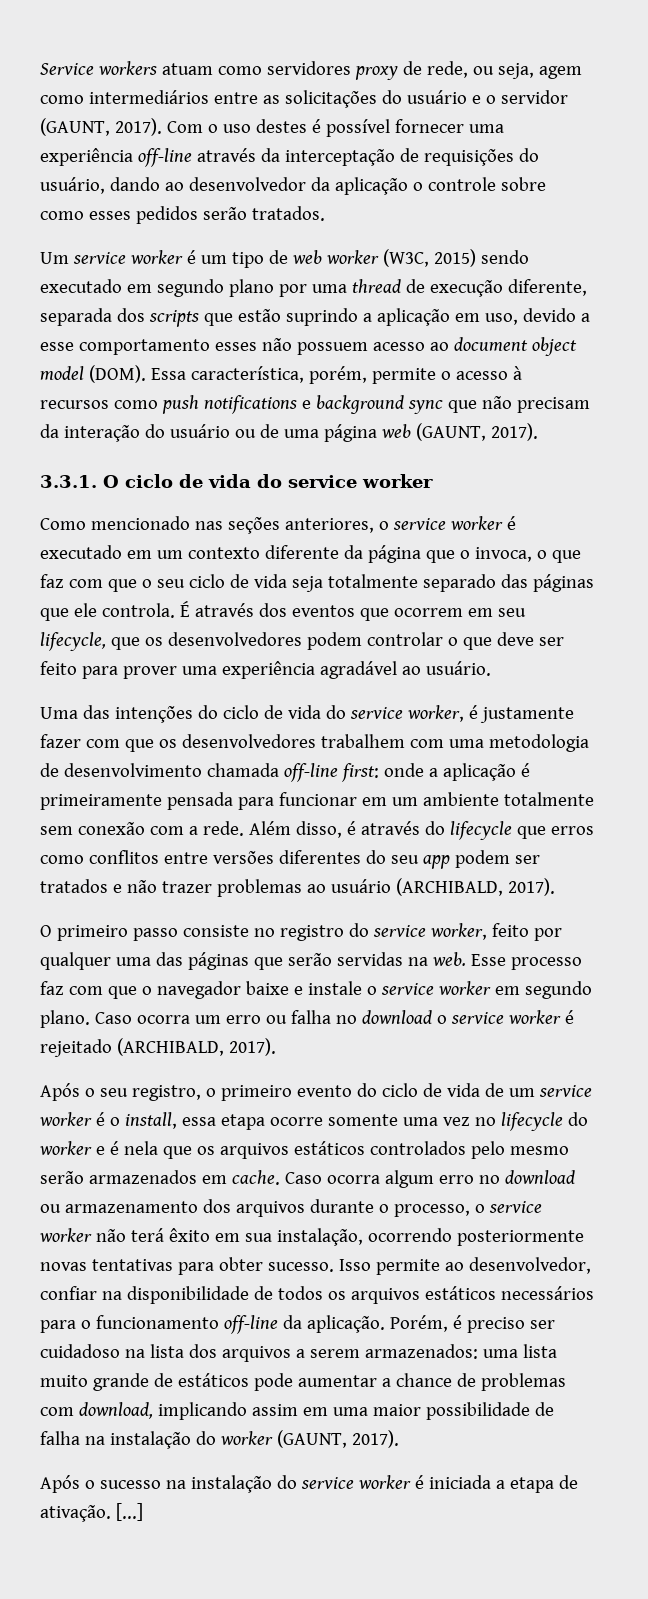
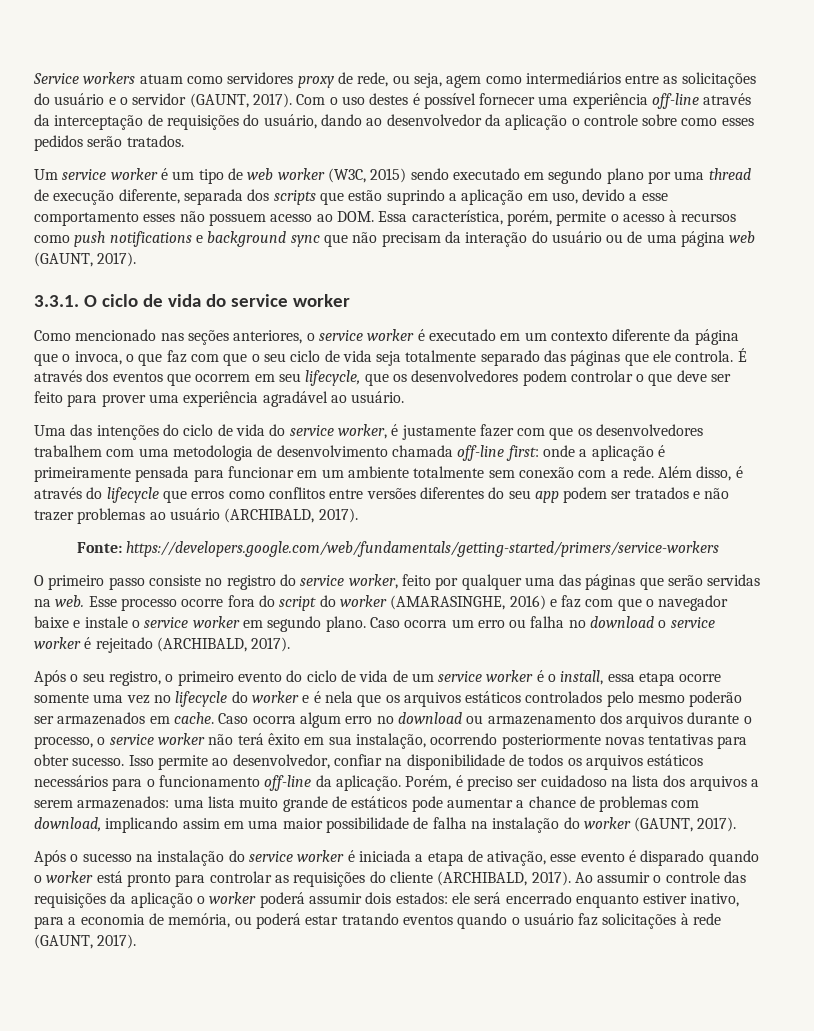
[453,337,577,356] [40,365,146,383] document object model (DOM). -> [336,211,374,222] DOM.
(555, 887) none -> [76,541,720,557] // Fonte: https://developers.google.com/web/fundamentals/getting-started/primers/service-workers
(582, 963) none -> [181,595,557,611] ocorre fora do script do worker (AMARASINGHE, 2016) e
[40,1171,84,1184] serão -> [689,691,743,707] [34,716,54,724] poderão ser
[40,1503,143,1522] ativação. [...] -> [487,850,759,866] [34,871,747,887] [34,892,740,908] [34,913,722,929] [34,934,137,949] ativação, esse evento é disparado quando o worker está pronto para controlar as requisições do cliente (ARCHIBALD, 2017). Ao assumir o controle das requisições da aplicação o worker poderá assumir dois estados: ele será encerrado enquanto estiver inativo, para a economia de memória, ou poderá estar tratando eventos quando o usuário faz solicitações à rede (GAUNT, 2017).

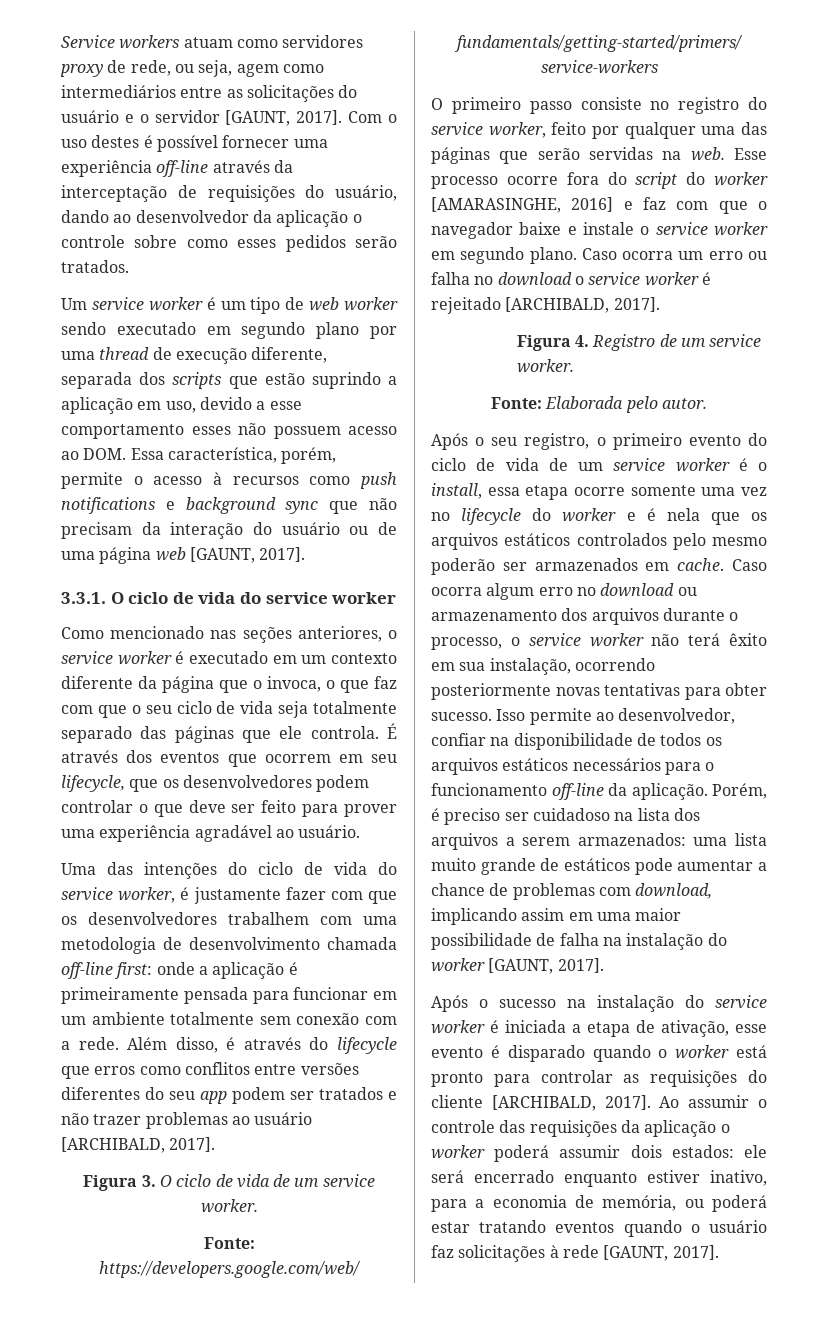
[189,93,292,108] (GAUNT, 2017). -> [225,110,343,126] [GAUNT, 2017].
[327,168,407,183] (W3C, 2015) -> (398, 304) none
[34,252,137,267] (GAUNT, 2017). -> [189,547,306,563] [GAUNT, 2017].
[224,508,358,523] (ARCHIBALD, 2017). -> [61,1137,216,1153] [83,1174,375,1191] [200,1199,258,1213] [ARCHIBALD, 2017]. // Figura 3. O ciclo de vida de um service worker.
[390,595,546,610] (AMARASINGHE, 2016) -> [431,197,614,213] [AMARASINGHE, 2016]
[156,637,291,652] (ARCHIBALD, 2017). -> [505,297,660,313] [516,334,762,351] [516,359,574,373] [491,396,707,413] [ARCHIBALD, 2017]. // Figura 4. Registro de um service worker. // Fonte: Elaborada pelo autor.
[634,817,737,832] (GAUNT, 2017). -> [488,958,604,974] [GAUNT, 2017].
[437,871,571,886] (ARCHIBALD, 2017). -> [491,1095,651,1111] [ARCHIBALD, 2017].
[34,934,137,949] (GAUNT, 2017). -> [603,1245,719,1261] [GAUNT, 2017].

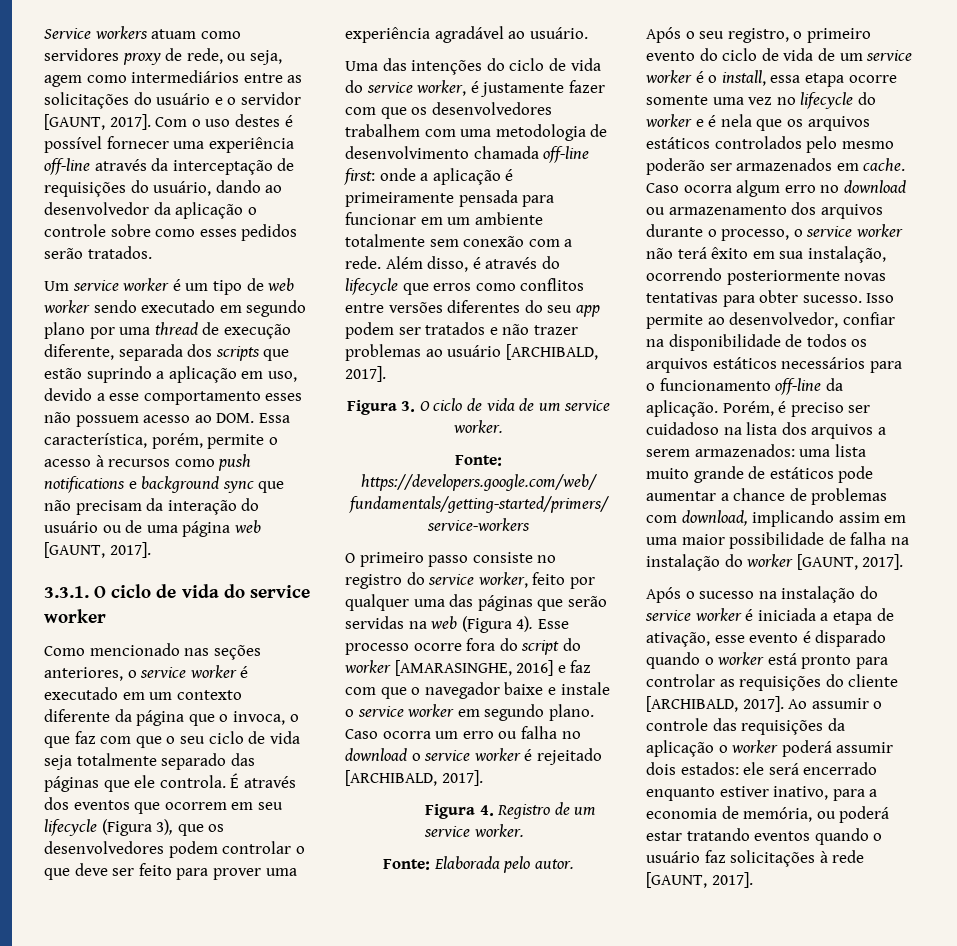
[61,775,125,792] lifecycle, -> [44,819,174,836] lifecycle (Figura 3),
[690,147,725,161] web. -> [430,616,534,633] web (Figura 4).

